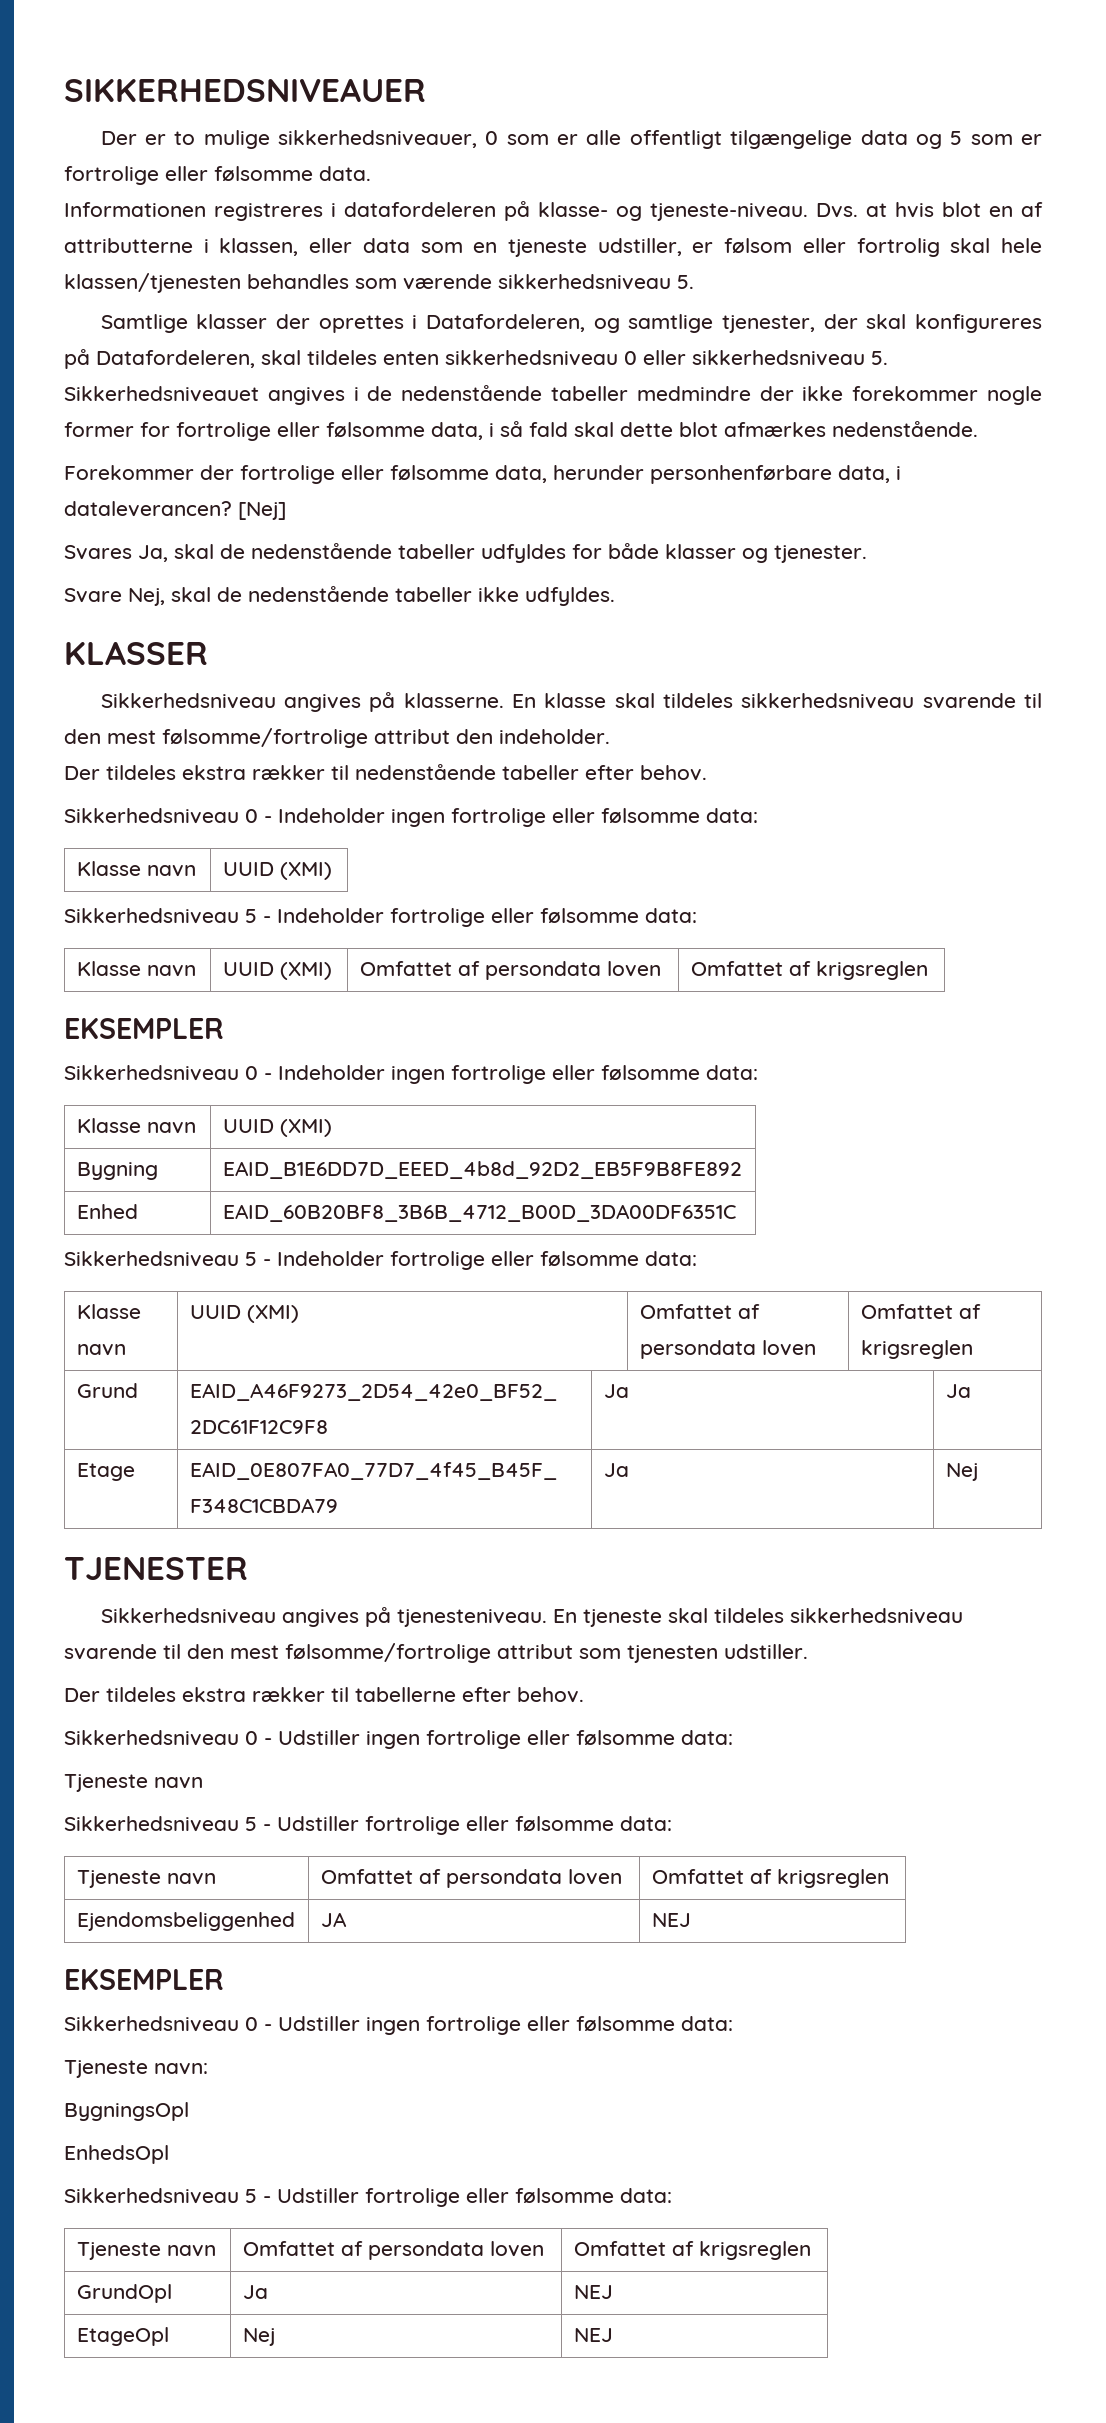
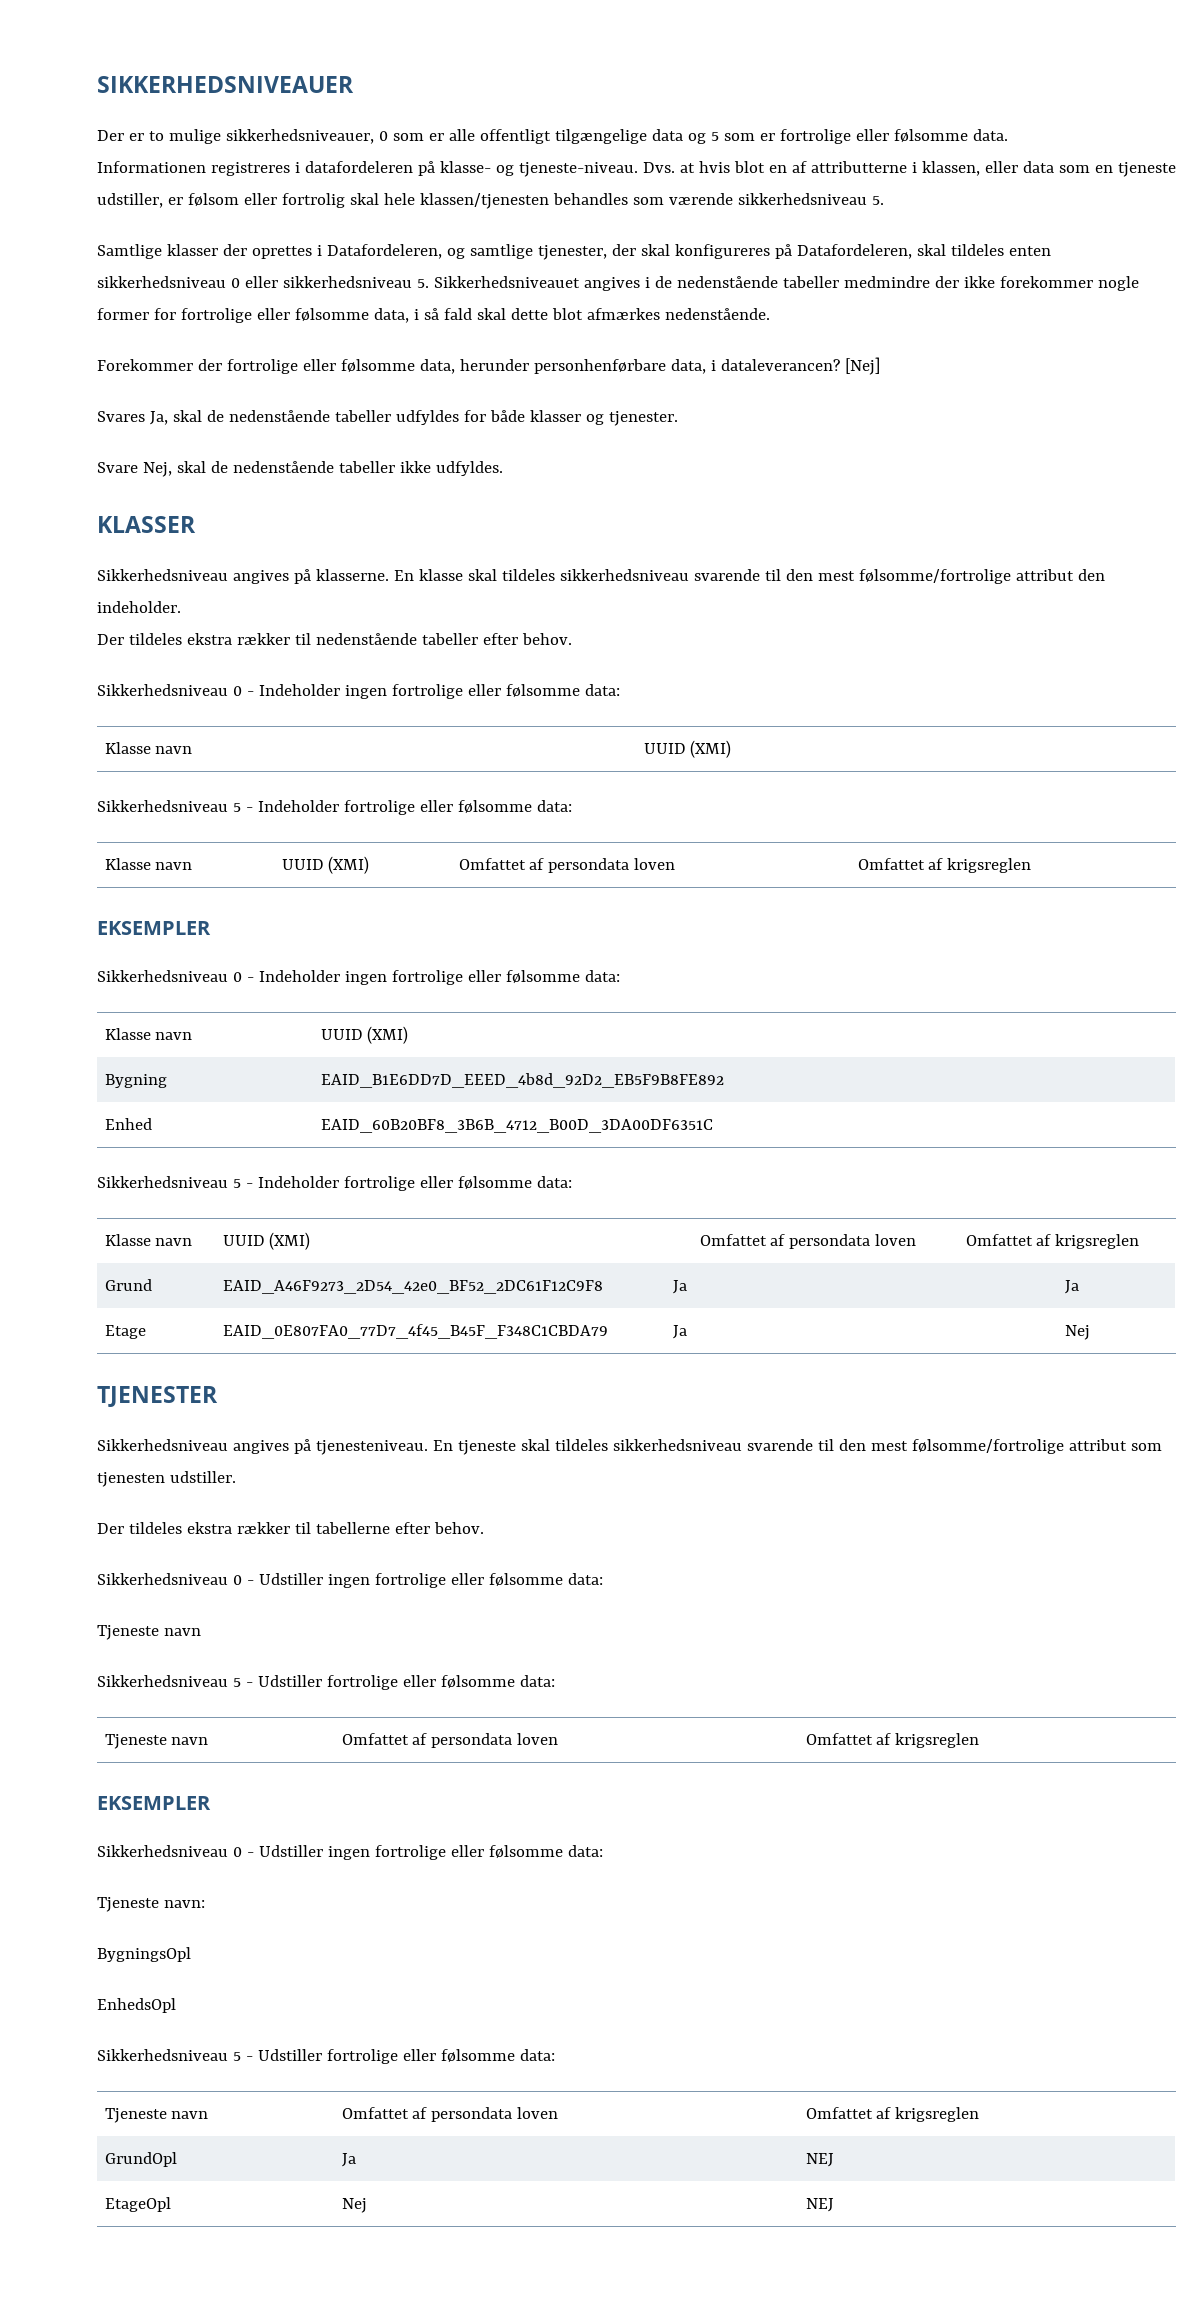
[76,1912,295,1931] [320,1912,347,1927] [651,1913,691,1927] // Ejendomsbeliggenhed | JA | NEJ -> (980, 1740) none

